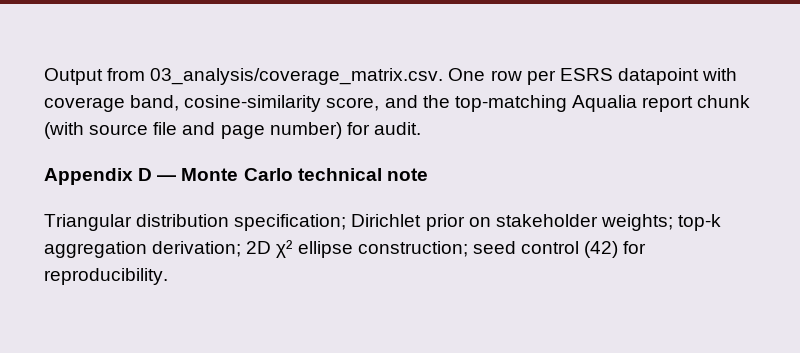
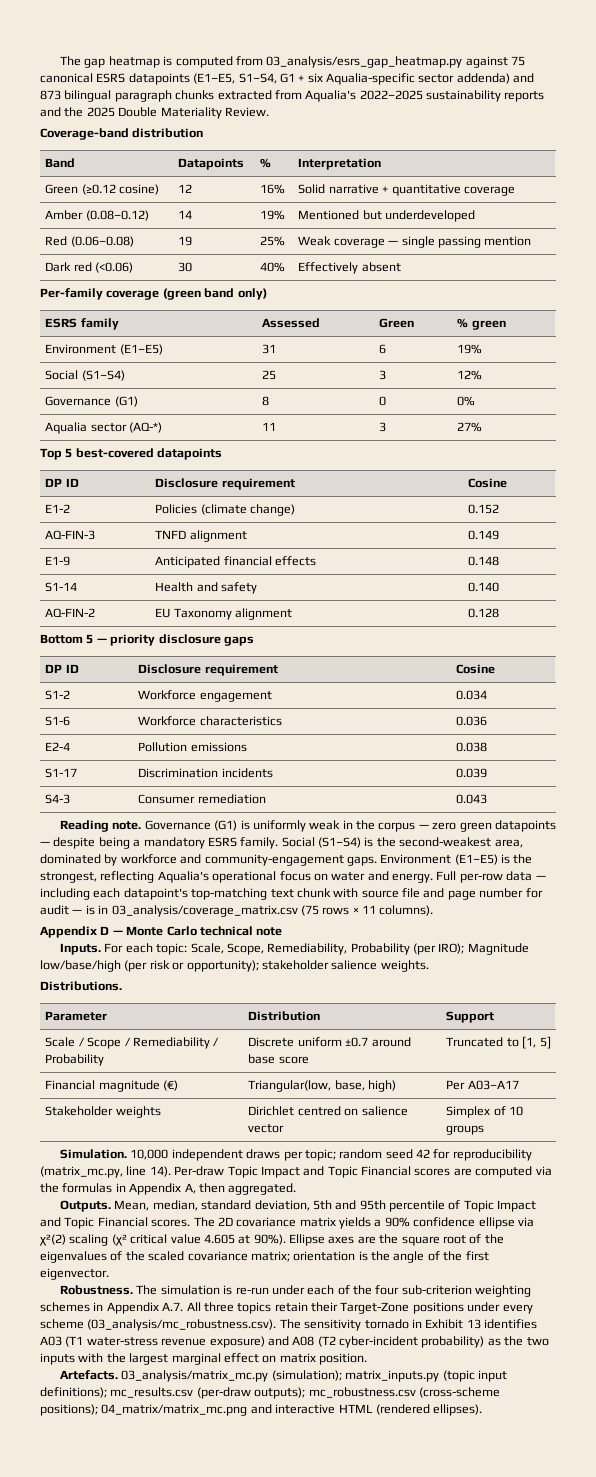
[44,68,738,85] [44,95,751,112] [44,122,421,139] Output from 03_analysis/coverage_matrix.csv. One row per ESRS datapoint with coverage band, cosine-similarity score, and the top-matching Aqualia report chunk (with source file and page number) for audit. -> [60,56,526,68] [40,73,535,85] [40,90,545,102] [40,107,269,119] [40,128,204,140] [45,158,76,168] [178,158,245,170] [260,158,272,168] [298,158,382,170] [45,184,160,195] [178,184,193,193] [260,184,286,194] [298,184,515,196] [45,210,149,221] [178,210,193,219] [260,210,286,220] [298,210,476,222] [45,236,134,247] [178,236,193,246] [260,236,286,246] [298,236,532,248] [45,262,134,273] [178,262,193,272] [260,262,286,272] [298,262,401,274] [40,288,267,300] [45,318,119,330] [262,318,321,328] [379,318,415,328] [457,318,506,330] [45,344,163,355] [262,344,277,354] [379,344,387,354] [457,344,483,354] [45,370,125,381] [262,370,277,380] [379,370,387,380] [457,370,483,380] [45,396,138,407] [262,396,270,406] [379,396,387,406] [457,396,476,406] [45,422,163,434] [262,422,277,431] [379,422,387,432] [457,422,483,432] [40,448,223,460] [45,478,79,487] [155,478,295,490] [468,478,508,488] [45,504,71,513] [155,504,296,516] [468,504,500,514] [45,530,96,540] [155,530,247,542] [468,530,500,540] [45,556,71,566] [155,556,317,568] [468,556,500,566] [45,582,78,592] [155,582,258,594] [468,582,500,592] [45,608,96,617] [155,608,293,620] [468,608,500,618] [40,634,254,646] [45,664,79,673] [138,664,278,676] [456,664,496,674] [45,690,71,700] [138,690,272,702] [456,690,488,700] [45,716,71,726] [138,716,282,726] [456,716,488,726] [45,742,71,751] [138,742,247,752] [456,742,488,752] [45,768,78,778] [138,768,273,778] [456,768,488,778] [45,794,71,804] [138,794,266,804] [456,794,488,804] [60,820,556,832] [40,837,523,849] [40,854,533,866] [40,871,546,883] [40,888,543,900] [40,905,434,917] The gap heatmap is computed from 03_analysis/esrs_gap_heatmap.py against 75 canonical ESRS datapoints (E1–E5, S1–S4, G1 + six Aqualia-specific sector addenda) and 873 bilingual paragraph chunks extracted from Aqualia's 2022–2025 sustainability reports and the 2025 Double Materiality Review. // Coverage-band distribution // Band | Datapoints | % | Interpretation // Green (≥0.12 cosine) | 12 | 16% | Solid narrative + quantitative coverage // Amber (0.08–0.12) | 14 | 19% | Mentioned but underdeveloped // Red (0.06–0.08) | 19 | 25% | Weak coverage — single passing mention // Dark red (<0.06) | 30 | 40% | Effectively absent // Per-family coverage (green band only) // ESRS family | Assessed | Green | % green // Environment (E1–E5) | 31 | 6 | 19% // Social (S1–S4) | 25 | 3 | 12% // Governance (G1) | 8 | 0 | 0% // Aqualia sector (AQ-*) | 11 | 3 | 27% // Top 5 best-covered datapoints // DP ID | Disclosure requirement | Cosine // E1-2 | Policies (climate change) | 0.152 // AQ-FIN-3 | TNFD alignment | 0.149 // E1-9 | Anticipated financial effects | 0.148 // S1-14 | Health and safety | 0.140 // AQ-FIN-2 | EU Taxonomy alignment | 0.128 // Bottom 5 — priority disclosure gaps // DP ID | Disclosure requirement | Cosine // S1-2 | Workforce engagement | 0.034 // S1-6 | Workforce characteristics | 0.036 // E2-4 | Pollution emissions | 0.038 // S1-17 | Discrimination incidents | 0.039 // S4-3 | Consumer remediation | 0.043 // Reading note. Governance (G1) is uniformly weak in the corpus — zero green datapoints — despite being a mandatory ESRS family. Social (S1–S4) is the second-weakest area, dominated by workforce and community-engagement gaps. Environment (E1–E5) is the strongest, reflecting Aqualia's operational focus on water and energy. Full per-row data — including each datapoint's top-matching text chunk with source file and page number for audit — is in 03_analysis/coverage_matrix.csv (75 rows × 11 columns).
[44,214,722,231] [44,240,647,258] [44,268,168,285] Triangular distribution specification; Dirichlet prior on stakeholder weights; top-k aggregation derivation; 2D χ² ellipse construction; seed control (42) for reproducibility. -> [60,943,529,955] [40,960,429,972] [40,981,122,991] [45,1011,108,1021] [248,1011,321,1021] [446,1011,495,1023] [45,1037,220,1049] [45,1054,105,1066] [248,1037,411,1047] [248,1054,309,1064] [446,1036,551,1049] [45,1080,179,1092] [248,1080,397,1092] [446,1080,519,1090] [45,1106,161,1118] [248,1106,408,1116] [248,1124,285,1133] [446,1106,524,1118] [446,1125,485,1135] [60,1149,532,1161] [40,1166,552,1178] [40,1183,297,1195] [60,1200,537,1212] [40,1217,534,1229] [39,1234,504,1246] [40,1251,489,1263] [40,1268,109,1280] [60,1285,532,1297] [40,1302,533,1314] [40,1319,537,1331] [40,1336,549,1348] [40,1353,367,1365] [60,1370,507,1382] [40,1387,500,1399] [40,1404,483,1416] Inputs. For each topic: Scale, Scope, Remediability, Probability (per IRO); Magnitude low/base/high (per risk or opportunity); stakeholder salience weights. // Distributions. // Parameter | Distribution | Support // Scale / Scope / Remediability / Probability | Discrete uniform ±0.7 around base score | Truncated to [1, 5] // Financial magnitude (€) | Triangular(low, base, high) | Per A03–A17 // Stakeholder weights | Dirichlet centred on salience vector | Simplex of 10 groups // Simulation. 10,000 independent draws per topic; random seed 42 for reproducibility (matrix_mc.py, line 14). Per-draw Topic Impact and Topic Financial scores are computed via the formulas in Appendix A, then aggregated. // Outputs. Mean, median, standard deviation, 5th and 95th percentile of Topic Impact and Topic Financial scores. The 2D covariance matrix yields a 90% confidence ellipse via χ²(2) scaling (χ² critical value 4.605 at 90%). Ellipse axes are the square root of the eigenvalues of the scaled covariance matrix; orientation is the angle of the first eigenvector. // Robustness. The simulation is re-run under each of the four sub-criterion weighting schemes in Appendix A.7. All three topics retain their Target-Zone positions under every scheme (03_analysis/mc_robustness.csv). The sensitivity tornado in Exhibit 13 identifies A03 (T1 water-stress revenue exposure) and A08 (T2 cyber-incident probability) as the two inputs with the largest marginal effect on matrix position. // Artefacts. 03_analysis/matrix_mc.py (simulation); matrix_inputs.py (topic input definitions); mc_results.csv (per-draw outputs); mc_robustness.csv (cross-scheme positions); 04_matrix/matrix_mc.png and interactive HTML (rendered ellipses).

